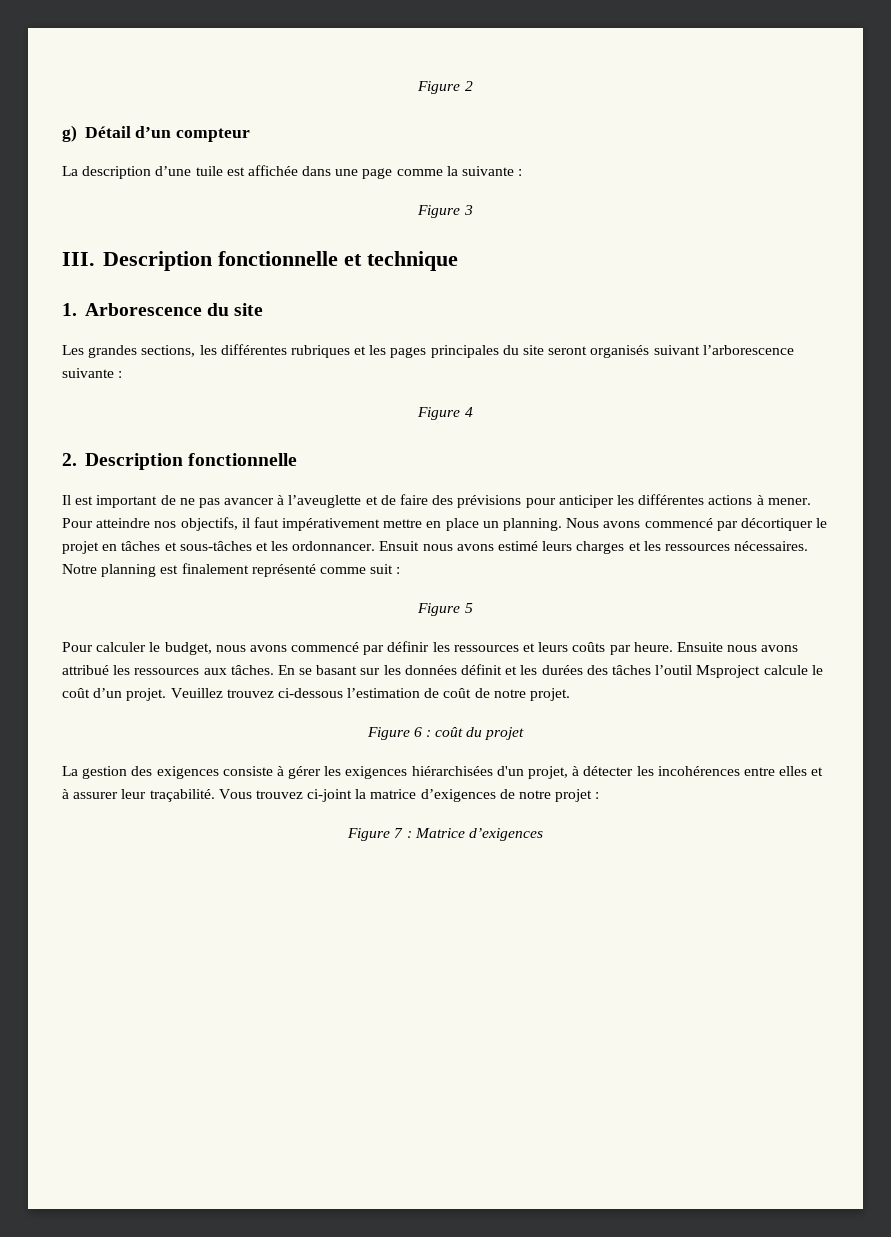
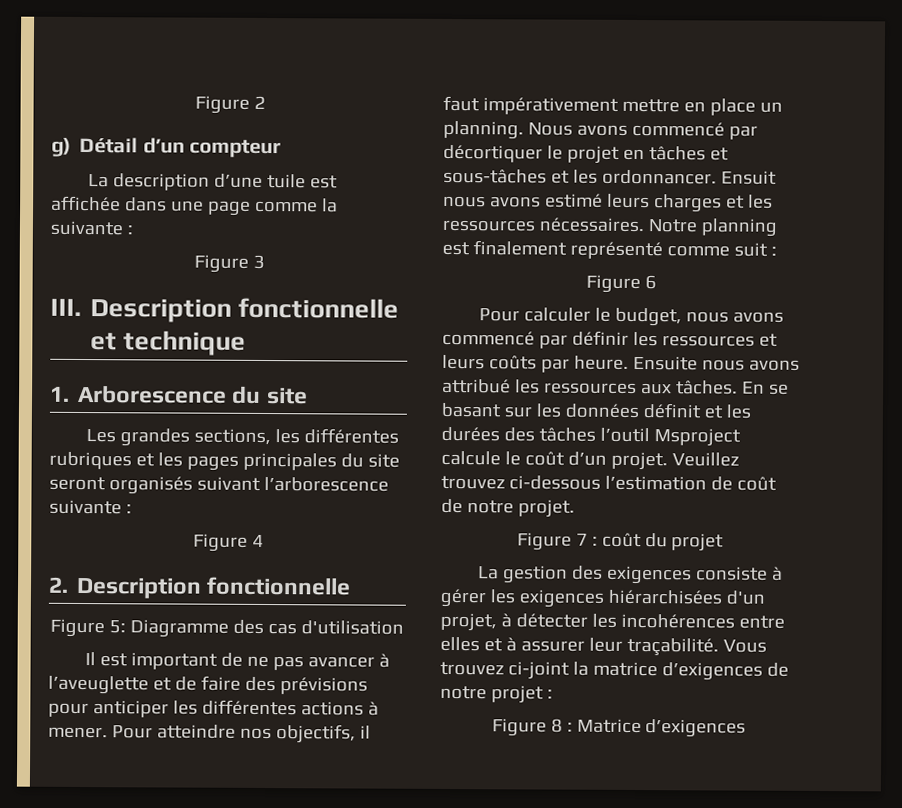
(298, 459) none -> [50,618,404,638] // Figure 5: Diagramme des cas d'utilisation
[464,603,473,613] 5 -> [644,275,657,290] 6
[413,727,422,737] 6 -> [575,533,588,546] 7
[394,828,404,838] 7 -> [550,718,563,733] 8

